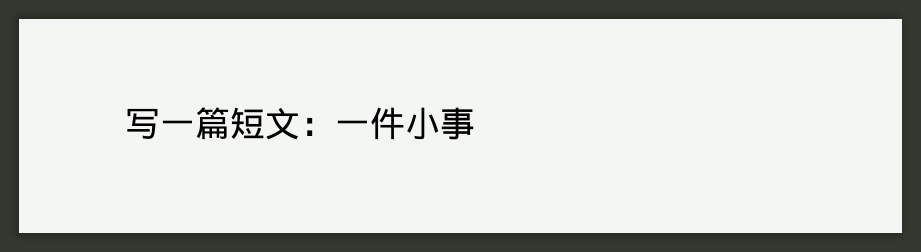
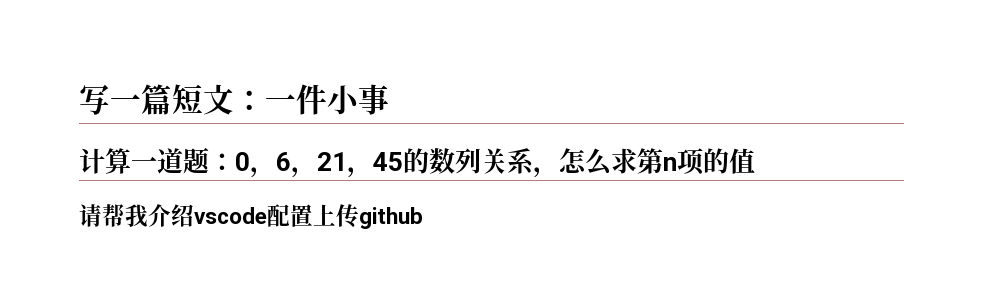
(475, 123) none -> [79,147,755,178] [79,204,423,229] // 计算一道题：0，6，21，45的数列关系，怎么求第n项的值 // 请帮我介绍vscode配置上传github

